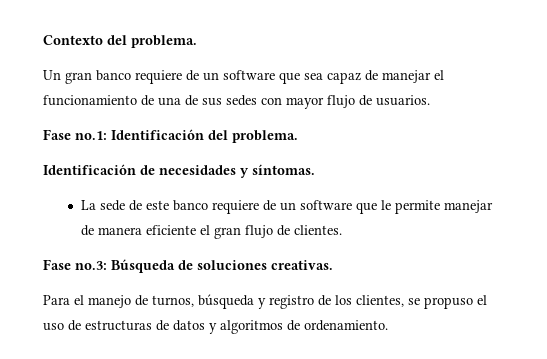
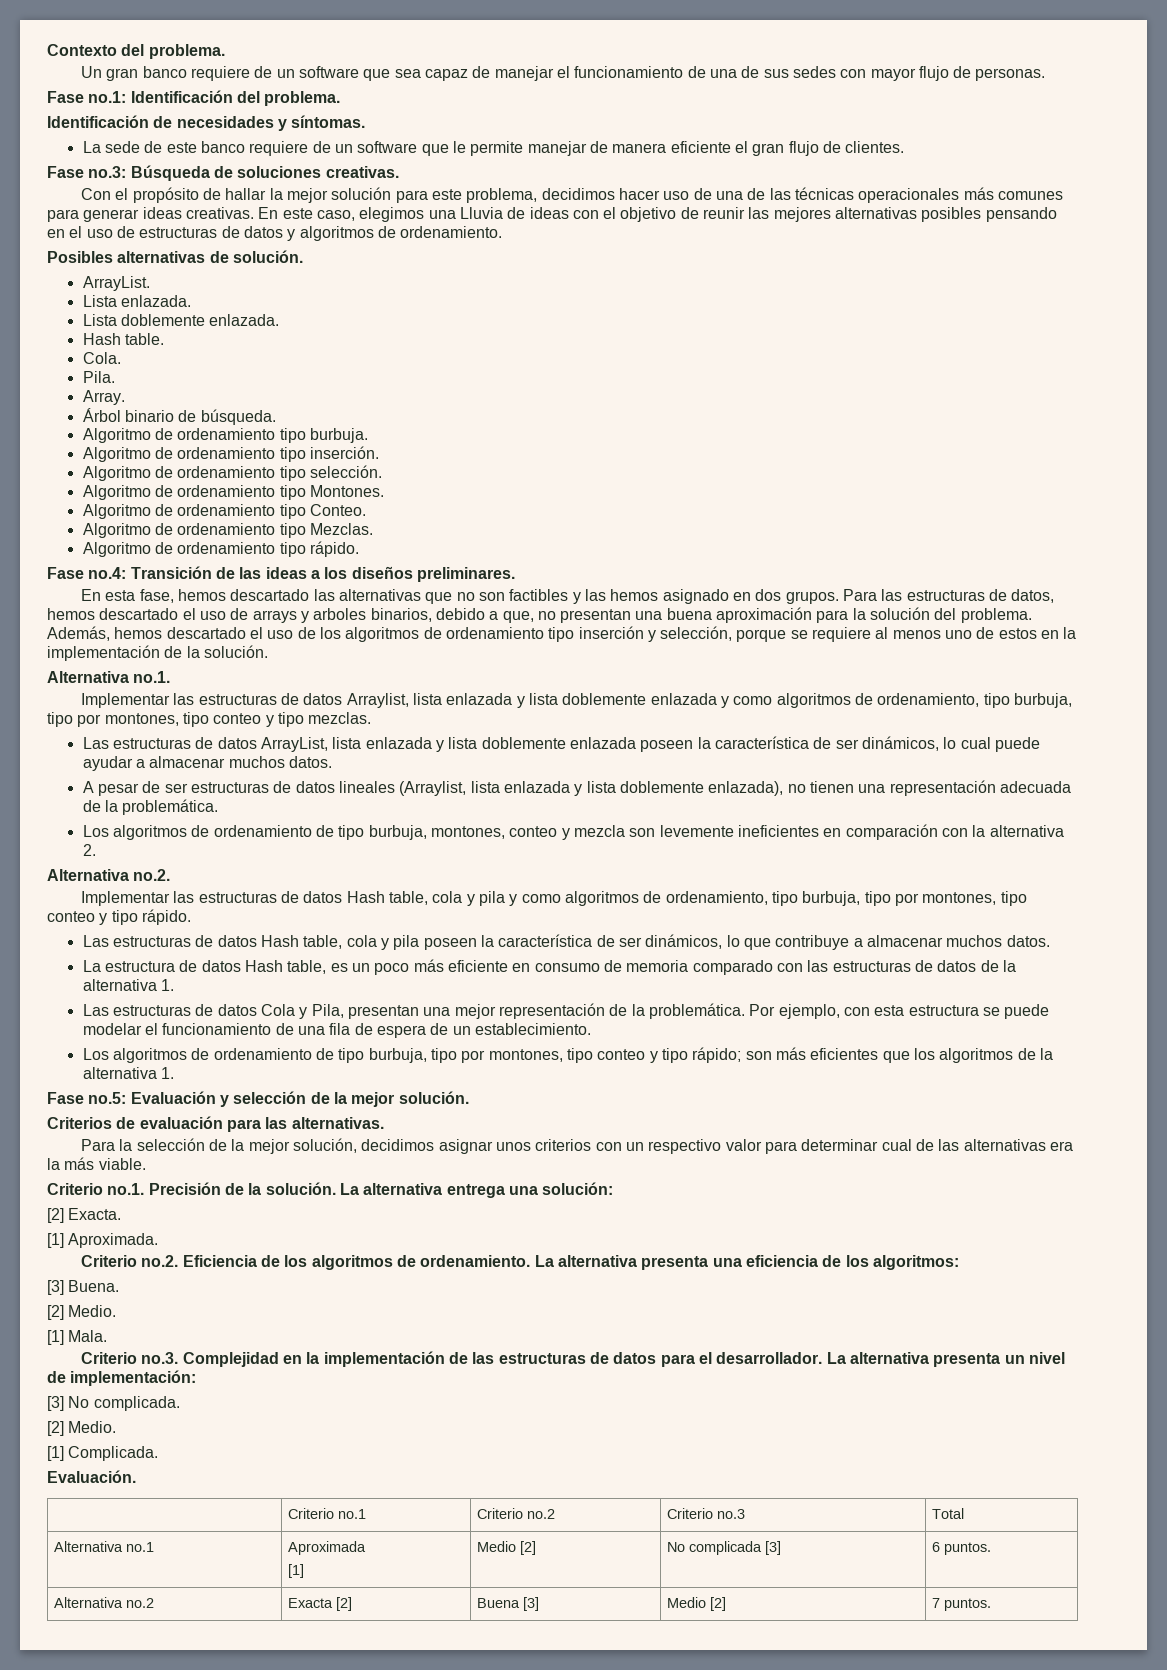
[376,95,430,106] usuarios. -> [975,68,1046,81] personas.
[43,294,473,309] Para el manejo de turnos, búsqueda y registro de los clientes, se propuso -> [81,187,1063,203] [47,207,1057,222] [47,229,65,238] Con el propósito de hallar la mejor solución para este problema, decidimos hacer uso de una de las técnicas operacionales más comunes para generar ideas creativas. En este caso, elegimos una Lluvia de ideas con el objetivo de reunir las mejores alternativas posibles pensando en
(388, 325) none -> [47,250,303,263] [82,276,150,291] [82,295,192,307] [82,314,280,326] [82,333,165,345] [82,352,121,364] [82,371,115,383] [82,390,125,405] [82,408,276,425] [82,428,369,443] [82,446,380,462] [82,465,383,481] [82,485,385,500] [82,504,367,519] [82,523,374,538] [82,541,360,557] [47,566,515,582] [81,589,1055,604] [47,607,1032,623] [47,626,1077,642] [47,645,268,661] [47,671,171,683] [81,693,1072,708] [47,712,372,727] [82,736,1040,752] [82,756,333,771] [82,780,1071,796] [82,799,219,815] [82,824,1064,840] [82,844,96,856] [47,869,171,881] [81,891,1027,906] [47,909,191,925] [82,934,1050,950] [82,959,1016,975] [82,979,175,991] [82,1003,1050,1019] [82,1023,592,1038] [82,1047,1053,1063] [82,1067,175,1079] [47,1091,469,1107] [47,1116,384,1132] [81,1138,1073,1154] [47,1157,146,1170] [47,1182,614,1198] [47,1208,122,1223] [47,1233,159,1248] [81,1255,959,1270] [47,1280,120,1295] [47,1305,117,1320] [47,1330,108,1345] [81,1351,1065,1367] [47,1370,197,1386] [47,1396,180,1411] [47,1421,117,1436] [47,1446,159,1461] [47,1470,136,1483] [288,1508,367,1519] [477,1508,556,1519] [667,1508,746,1519] [932,1508,965,1519] [54,1541,155,1552] [288,1541,367,1555] [288,1564,305,1578] [477,1541,537,1555] [667,1541,782,1555] [932,1542,992,1555] [54,1597,155,1608] [288,1597,353,1611] [477,1597,540,1611] [667,1597,727,1611] [932,1598,992,1611] // Posibles alternativas de solución. // ArrayList. // Lista enlazada. // Lista doblemente enlazada. // Hash table. // Cola. // Pila. // Array. // Árbol binario de búsqueda. // Algoritmo de ordenamiento tipo burbuja. // Algoritmo de ordenamiento tipo inserción. // Algoritmo de ordenamiento tipo selección. // Algoritmo de ordenamiento tipo Montones. // Algoritmo de ordenamiento tipo Conteo. // Algoritmo de ordenamiento tipo Mezclas. // Algoritmo de ordenamiento tipo rápido. // Fase no.4: Transición de las ideas a los diseños preliminares. // En esta fase, hemos descartado las alternativas que no son factibles y las hemos asignado en dos grupos. Para las estructuras de datos, hemos descartado el uso de arrays y arboles binarios, debido a que, no presentan una buena aproximación para la solución del problema. Además, hemos descartado el uso de los algoritmos de ordenamiento tipo inserción y selección, porque se requiere al menos uno de estos en la implementación de la solución. // Alternativa no.1. // Implementar las estructuras de datos Arraylist, lista enlazada y lista doblemente enlazada y como algoritmos de ordenamiento, tipo burbuja, tipo por montones, tipo conteo y tipo mezclas. // Las estructuras de datos ArrayList, lista enlazada y lista doblemente enlazada poseen la característica de ser dinámicos, lo cual puede ayudar a almacenar muchos datos. // A pesar de ser estructuras de datos lineales (Arraylist, lista enlazada y lista doblemente enlazada), no tienen una representación adecuada de la problemática. // Los algoritmos de ordenamiento de tipo burbuja, montones, conteo y mezcla son levemente ineficientes en comparación con la alternativa 2. // Alternativa no.2. // Implementar las estructuras de datos Hash table, cola y pila y como algoritmos de ordenamiento, tipo burbuja, tipo por montones, tipo conteo y tipo rápido. // Las estructuras de datos Hash table, cola y pila poseen la característica de ser dinámicos, lo que contribuye a almacenar muchos datos. // La estructura de datos Hash table, es un poco más eficiente en consumo de memoria comparado con las estructuras de datos de la alternativa 1. // Las estructuras de datos Cola y Pila, presentan una mejor representación de la problemática. Por ejemplo, con esta estructura se puede modelar el funcionamiento de una fila de espera de un establecimiento. // Los algoritmos de ordenamiento de tipo burbuja, tipo por montones, tipo conteo y tipo rápido; son más eficientes que los algoritmos de la alternativa 1. // Fase no.5: Evaluación y selección de la mejor solución. // Criterios de evaluación para las alternativas. // Para la selección de la mejor solución, decidimos asignar unos criterios con un respectivo valor para determinar cual de las alternativas era la más viable. // Criterio no.1. Precisión de la solución. La alternativa entrega una solución: // [2] Exacta. // [1] Aproximada. // Criterio no.2. Eficiencia de los algoritmos de ordenamiento. La alternativa presenta una eficiencia de los algoritmos: // [3] Buena. // [2] Medio. // [1] Mala. // Criterio no.3. Complejidad en la implementación de las estructuras de datos para el desarrollador. La alternativa presenta un nivel de implementación: // [3] No complicada. // [2] Medio. // [1] Complicada. // Evaluación. // | Criterio no.1 | Criterio no.2 | Criterio no.3 | Total // Alternativa no.1 | Aproximada // [1] | Medio [2] | No complicada [3] | 6 puntos. // Alternativa no.2 | Exacta [2] | Buena [3] | Medio [2] | 7 puntos.

